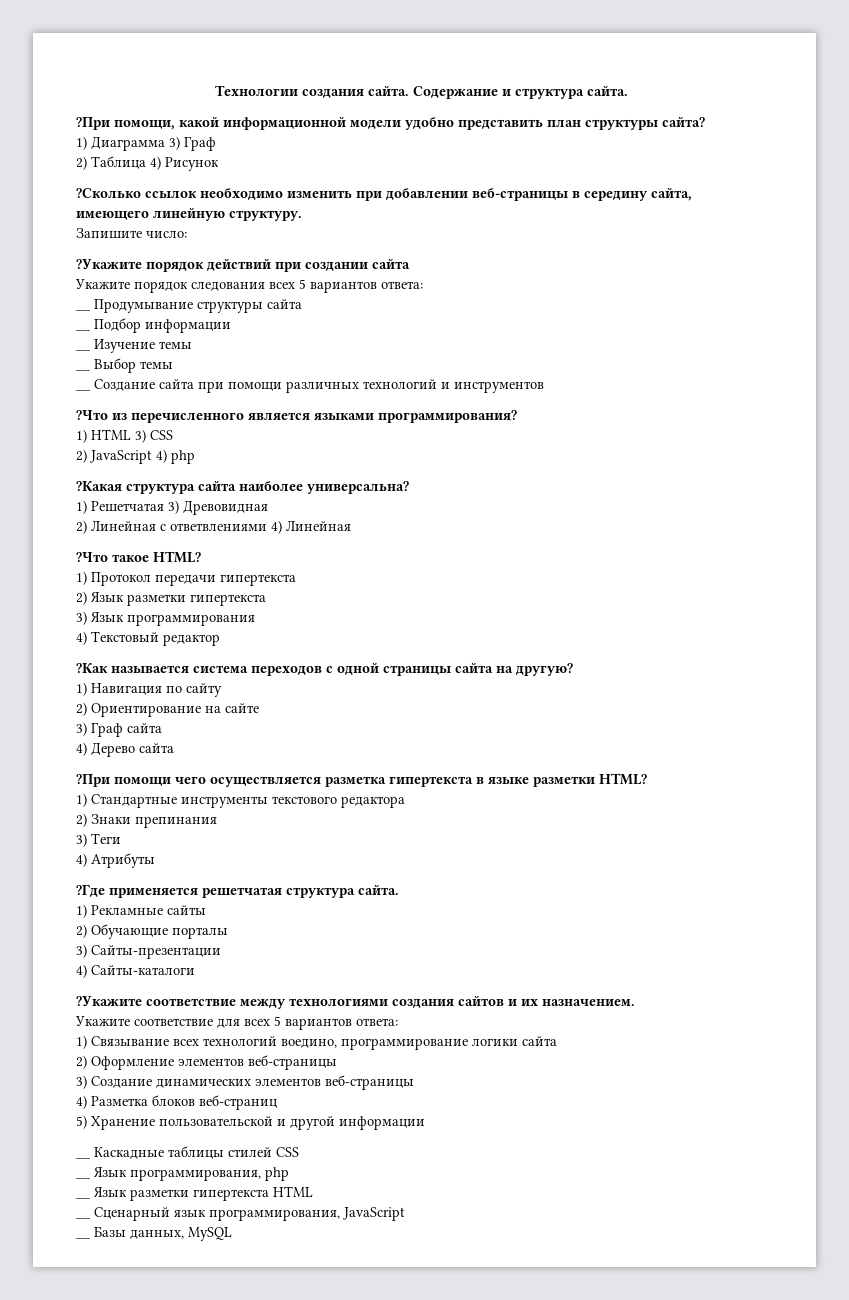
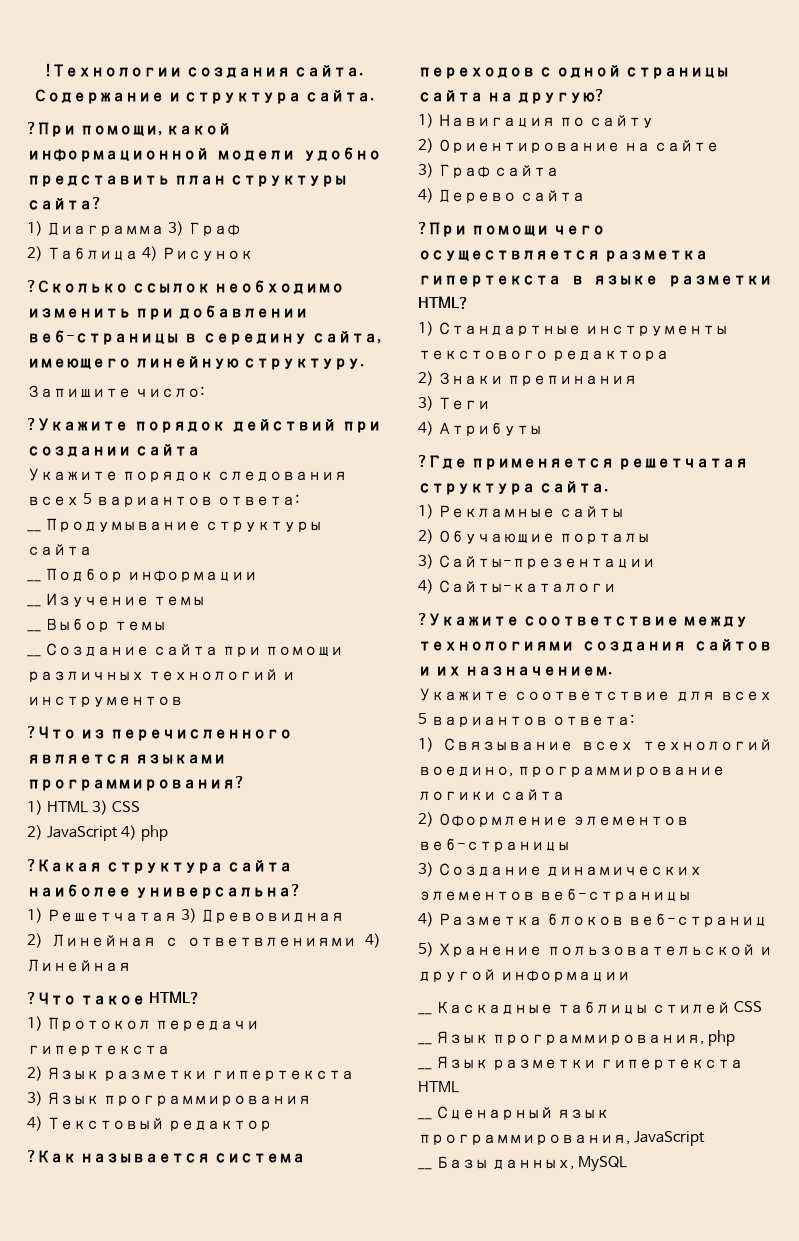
[214,85,298,96] Технологии -> [45,63,183,77] !Технологии

